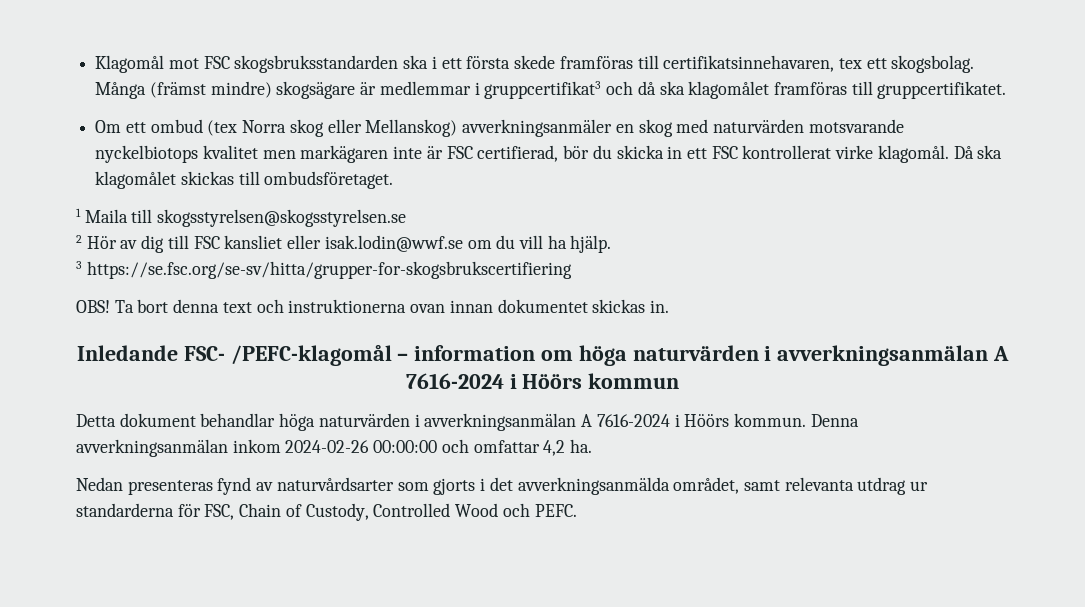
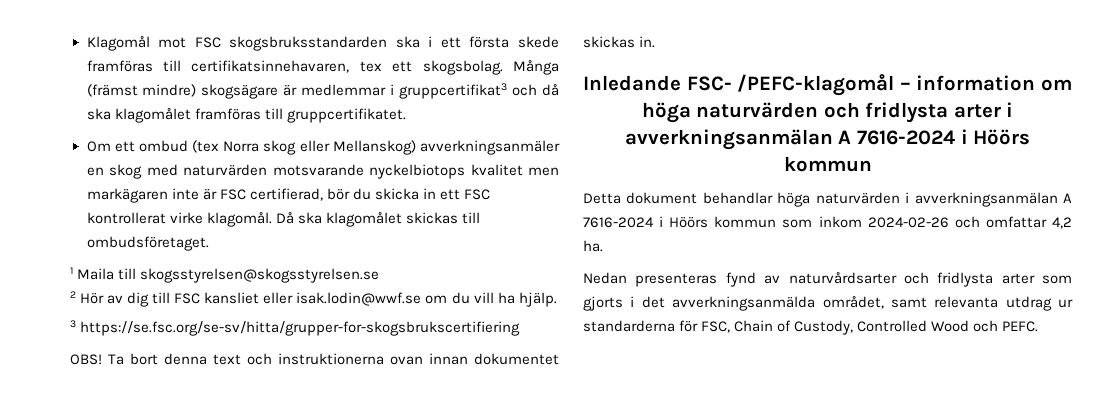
(759, 353) none -> [823,102,1001,123] och fridlysta arter
[733,413,859,427] [76,439,228,457] kommun. Denna avverkningsanmälan -> [714,216,813,228] kommun som
[373,440,438,453] 00:00:00 -> (949, 222) none
(394, 484) none -> [903,272,1035,287] och fridlysta arter

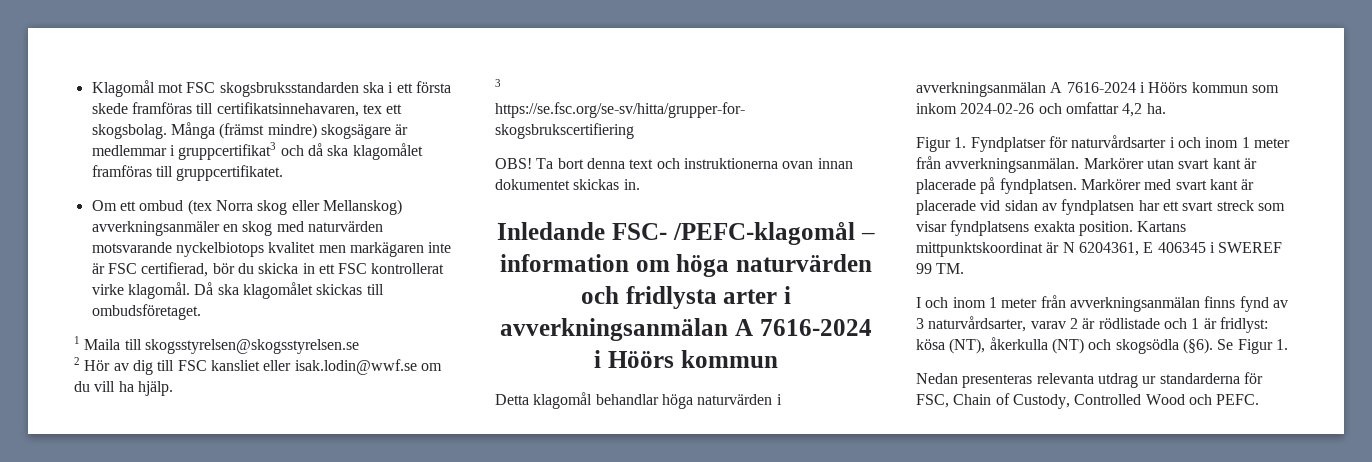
[626,192,698,204] dokument -> [533,392,593,409] klagomål
[583,271,1072,287] [583,295,927,311] Nedan presenteras fynd av naturvårdsarter och fridlysta arter som gjorts i det avverkningsanmälda området, samt -> [916,135,1290,152] [916,156,1257,173] [916,177,1255,194] [916,199,1285,215] [916,220,1187,236] [916,242,1283,257] [916,263,965,274] [916,295,1288,312] [916,316,1268,333] [916,337,1288,354] [916,373,1033,388] Figur 1. Fyndplatser för naturvårdsarter i och inom 1 meter från avverkningsanmälan. Markörer utan svart kant är placerade på fyndplatsen. Markörer med svart kant är placerade vid sidan av fyndplatsen har ett svart streck som visar fyndplatsens exakta position. Kartans mittpunktskoordinat är N 6204361, E 406345 i SWEREF 99 TM. // I och inom 1 meter från avverkningsanmälan finns fynd av 3 naturvårdsarter, varav 2 är rödlistade och 1 är fridlyst: kösa (NT), åkerkulla (NT) och skogsödla (§6). Se Figur 1. // Nedan presenteras

